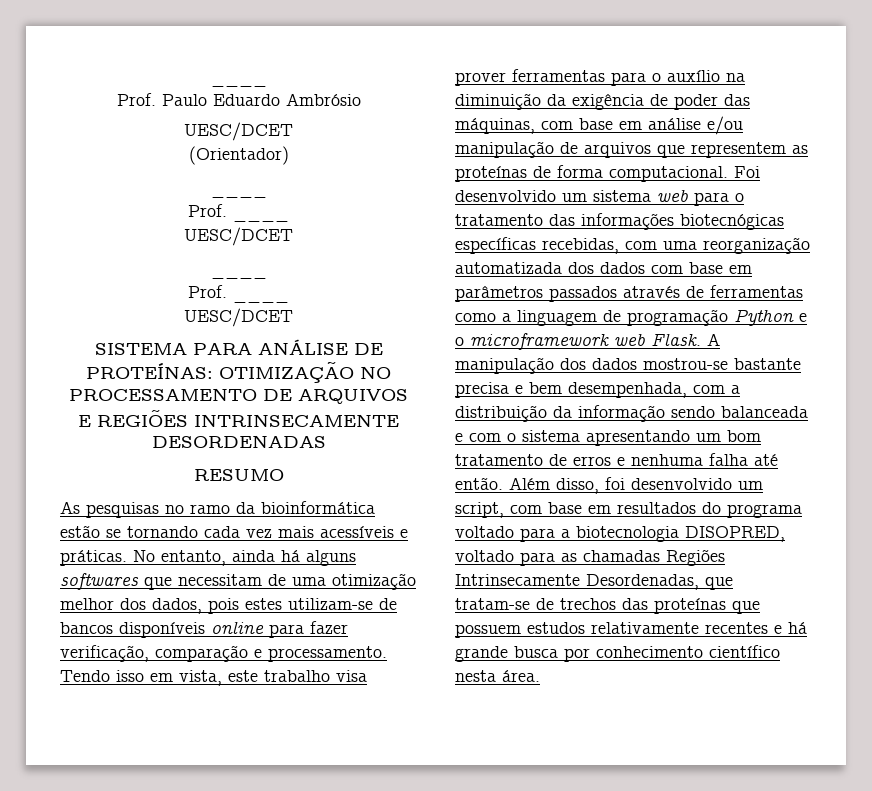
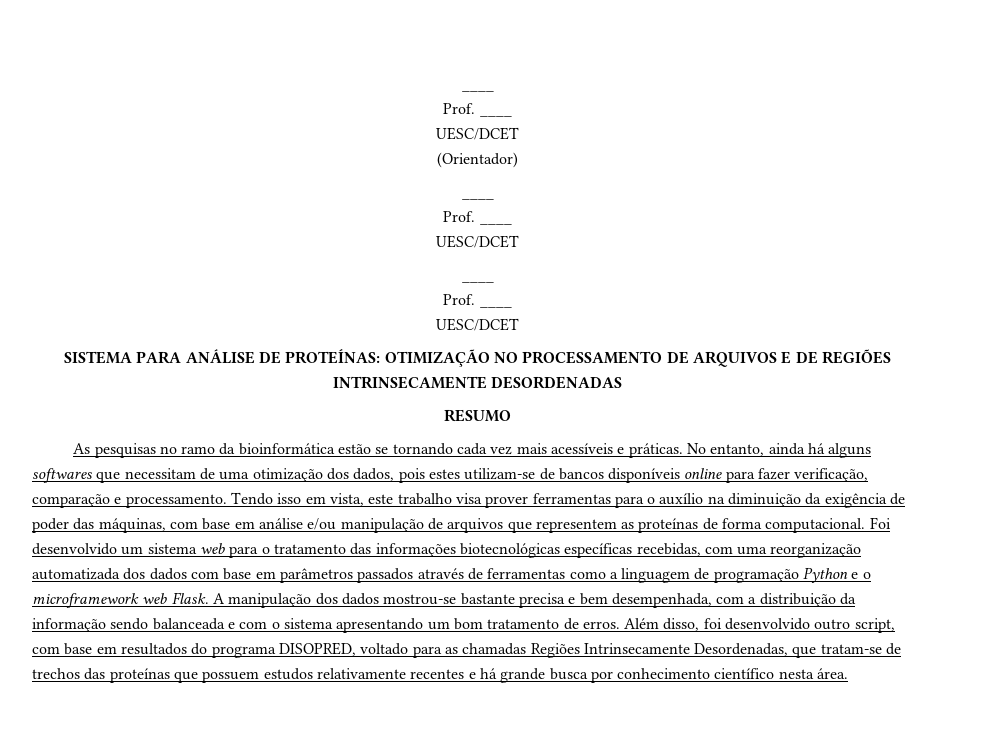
[210,82,267,87] [116,93,361,106] ____ // Prof. Paulo Eduardo Ambrósio -> [461,89,494,92] [443,103,476,114] [479,114,512,117] ____ // Prof. ____
(91, 421) none -> [795,351,818,364] DE
[60,598,114,610] melhor -> (323, 475) none
[680,214,784,230] biotecnógicas -> [459,543,560,558] biotecnológicas
[573,453,778,466] [455,477,503,490] erros e nenhuma falha até então. -> [582,621,620,629] erros.
[738,481,763,490] um -> [814,619,851,630] outro
[455,526,679,542] voltado para a biotecnologia -> (276, 652) none

